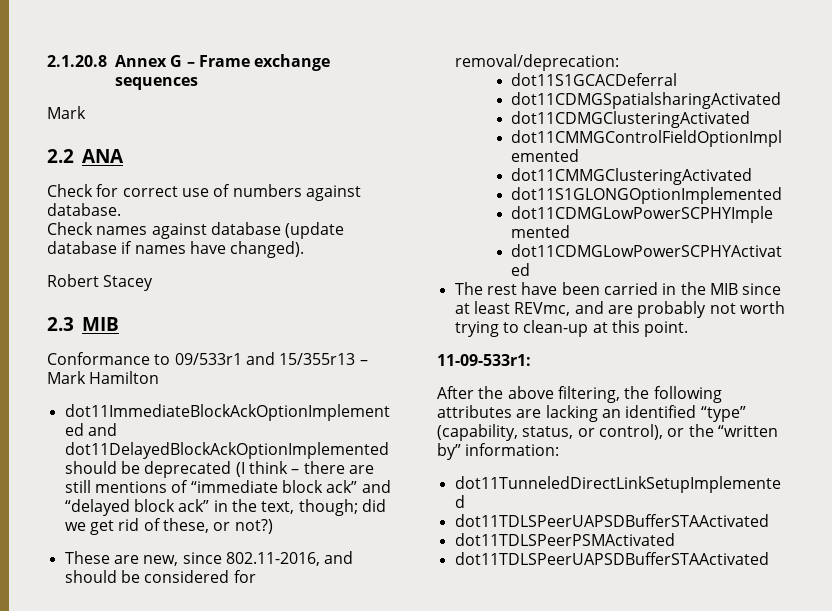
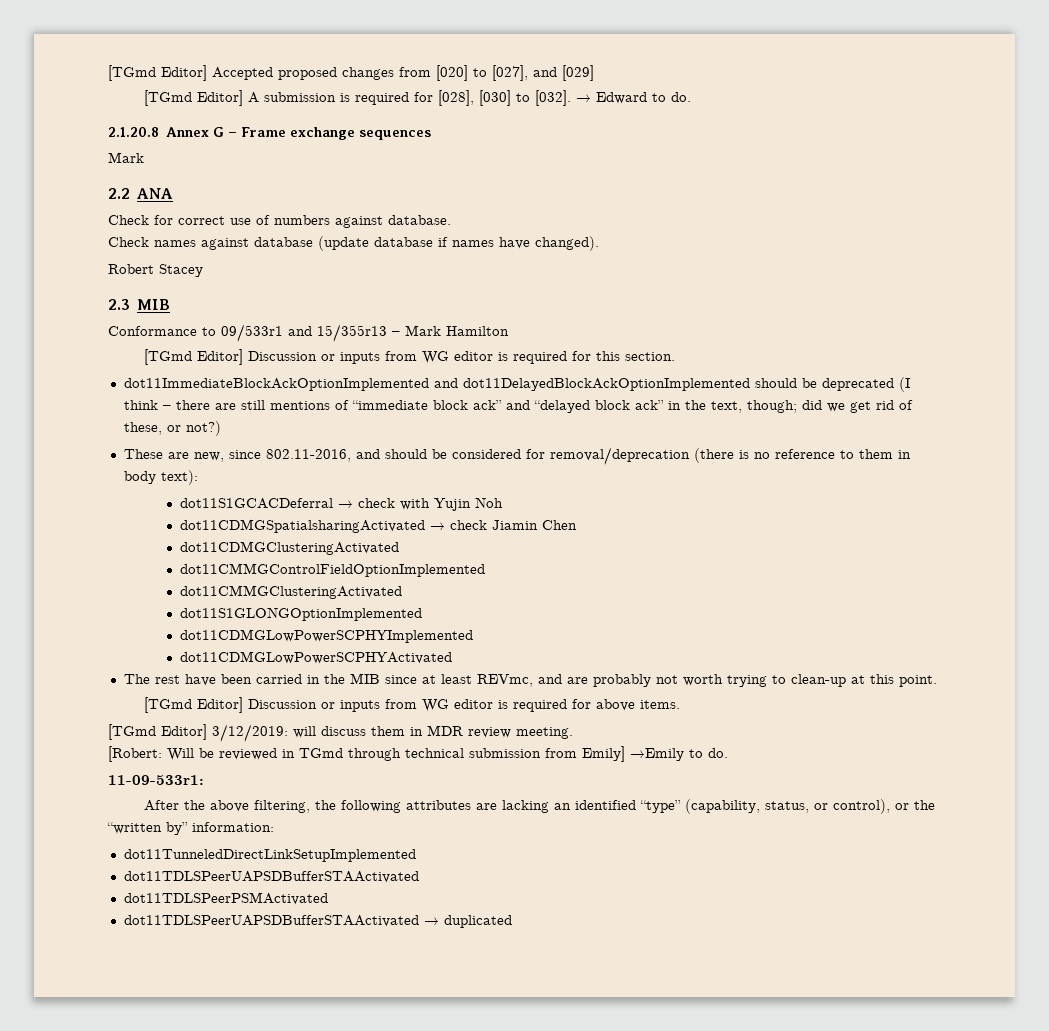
(47, 61) none -> [108,65,594,81] [144,90,692,106] [TGmd Editor] Accepted proposed changes from [020] to [027], and [029] // [TGmd Editor] A submission is required for [028], [030] to [032]. → Edward to do. //
(160, 377) none -> [144,349,676,365] // [TGmd Editor] Discussion or inputs from WG editor is required for this section.
[454,54,619,71] [511,73,678,86] [511,92,782,109] removal/deprecation: // dot11S1GCACDeferral // dot11CDMGSpatialsharingActivated -> [549,447,911,465] [123,470,198,485] [180,497,504,511] [180,519,578,533] removal/deprecation (there is no reference to them in body text): // dot11S1GCACDeferral → check with Yujin Noh // dot11CDMGSpatialsharingActivated → check Jiamin Chen
(689, 329) none -> [144,697,681,713] [108,724,573,742] [108,746,728,762] // [TGmd Editor] Discussion or inputs from WG editor is required for above items. // [TGmd Editor] 3/12/2019: will discuss them in MDR review meeting. // [Robert: Will be reviewed in TGmd through technical submission from Emily] →Emily to do.
(769, 558) none -> [423,915,512,928] → duplicated

